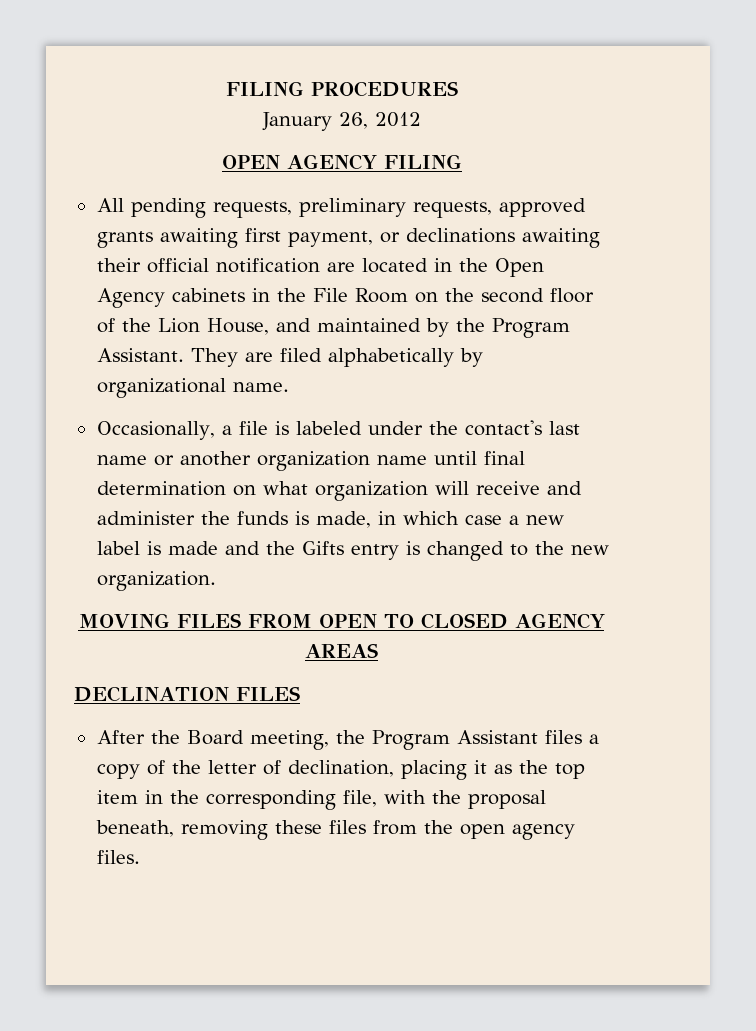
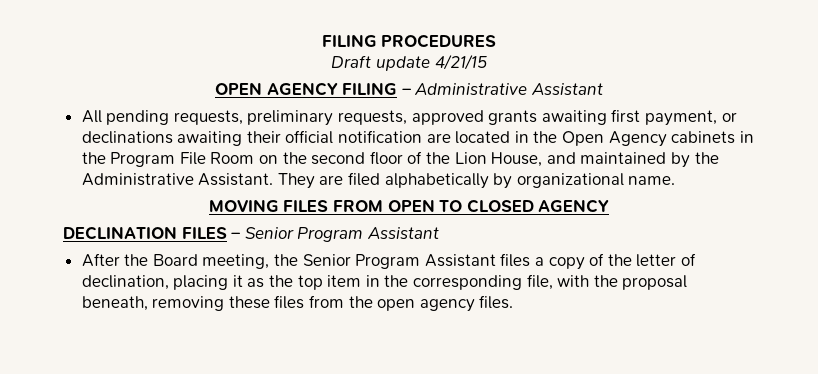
[261,112,421,131] January 26, 2012 -> [331,54,487,71] Draft update 4/21/15
(462, 161) none -> [401,83,603,95] – Administrative Assistant
(306, 295) none -> [110,152,176,167] Program
[491,318,570,338] Program -> [81,173,194,186] Administrative
[96,420,580,440] [96,451,525,471] [96,481,582,501] [96,511,564,528] [96,541,609,561] [96,571,216,591] // Occasionally, a file is labeled under the contact's last name or another organization name until final determination on what organization will receive and administer the funds is made, in which case a new label is made and the Gifts entry is changed to the new organization. -> (676, 180) none
[305,643,378,658] AREAS -> (610, 206) none
(300, 693) none -> [231,227,439,242] – Senior Program Assistant
(365, 737) none -> [302,254,351,266] Senior

